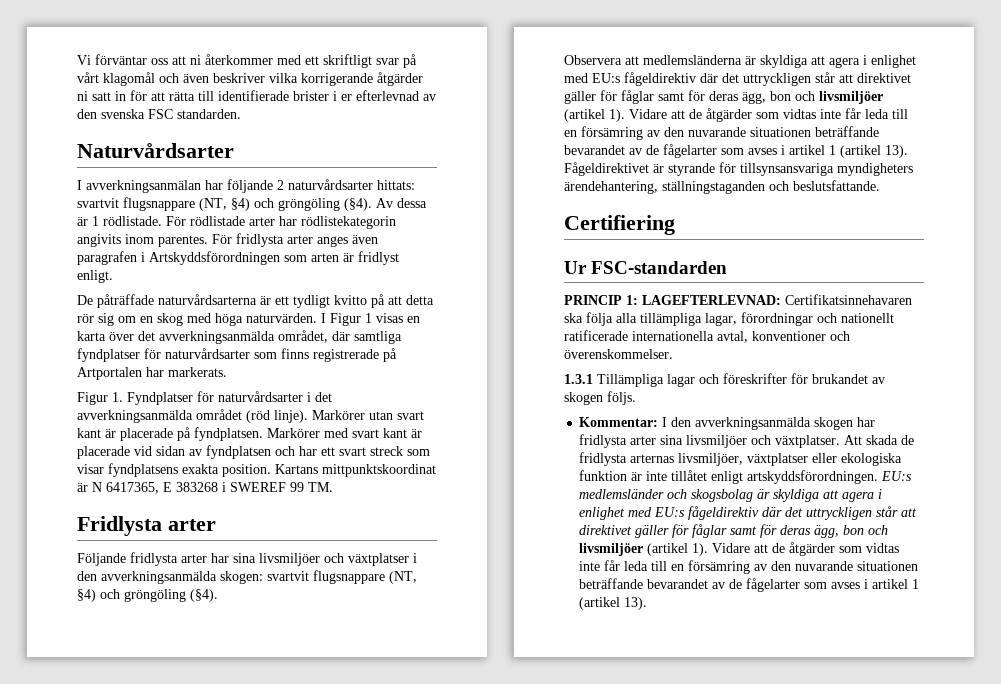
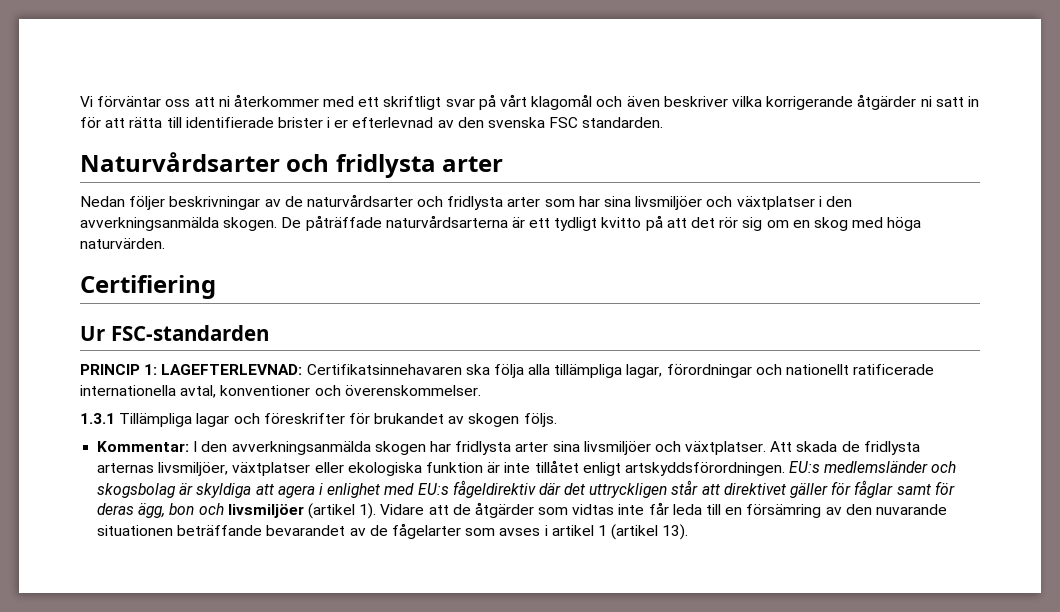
[77,179,415,193] [77,197,427,211] [77,216,396,229] [77,233,378,247] [77,251,399,265] [77,270,113,283] // I avverkningsanmälan har följande 2 naturvårdsarter hittats: svartvit flugsnappare (NT, §4) och gröngöling (§4). Av dessa är 1 rödlistade. För rödlistade arter har rödlistekategorin angivits inom parentes. För fridlysta arter anges även paragrafen i Artskyddsförordningen som arten är fridlyst enligt. // -> [286,154,504,178] [80,194,852,210] [80,217,278,231] och fridlysta arter // Nedan följer beskrivningar av de naturvårdsarter och fridlysta arter som har sina livsmiljöer och växtplatser i den avverkningsanmälda skogen.
[406,295,434,305] detta -> [691,217,716,228] det
[321,313,420,326] [77,330,402,344] [77,348,397,362] [77,367,227,380] [77,391,332,405] [77,409,424,423] [77,427,422,441] [77,445,430,459] [77,463,436,477] [77,482,333,494] [77,516,216,536] [77,552,417,566] [77,570,417,584] [77,589,218,602] [564,55,916,68] [564,72,911,86] [564,90,883,104] [564,108,908,122] [564,126,879,140] [564,144,908,158] [564,162,913,176] [564,180,880,194] I Figur 1 visas en karta över det avverkningsanmälda området, där samtliga fyndplatser för naturvårdsarter som finns registrerade på Artportalen har markerats. // Figur 1. Fyndplatser för naturvårdsarter i det avverkningsanmälda området (röd linje). Markörer utan svart kant är placerade på fyndplatsen. Markörer med svart kant är placerade vid sidan av fyndplatsen och har ett svart streck som visar fyndplatsens exakta position. Kartans mittpunktskoordinat är N 6417365, E 383268 i SWEREF 99 TM. // Fridlysta arter // Följande fridlysta arter har sina livsmiljöer och växtplatser i den avverkningsanmälda skogen: svartvit flugsnappare (NT, §4) och gröngöling (§4). // Observera att medlemsländerna är skyldiga att agera i enlighet med EU:s fågeldirektiv där det uttryckligen står att direktivet gäller för fåglar samt för deras ägg, bon och livsmiljöer (artikel 1). Vidare att de åtgärder som vidtas inte får leda till en försämring av den nuvarande situationen beträffande bevarandet av de fågelarter som avses i artikel 1 (artikel 13). Fågeldirektivet är styrande för tillsynsansvariga myndigheters ärendehantering, ställningstaganden och beslutsfattande. -> (165, 243) none

